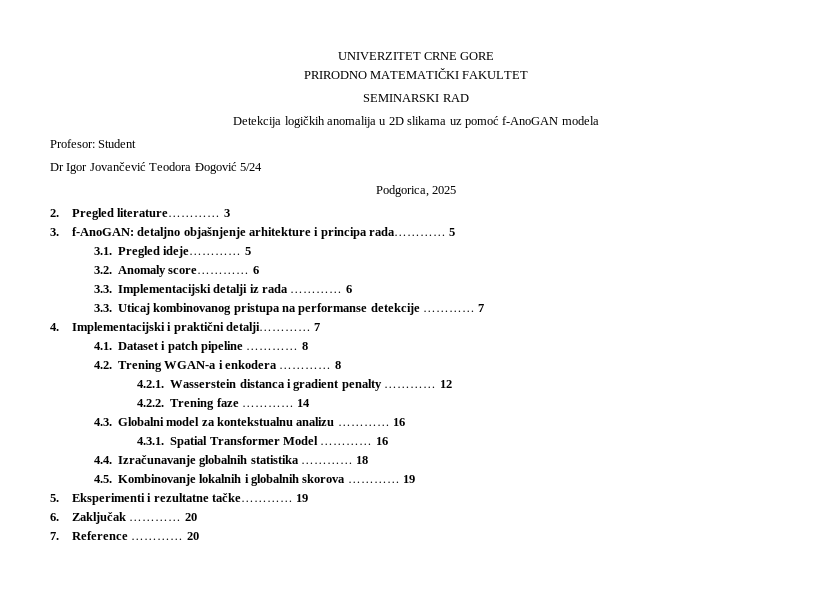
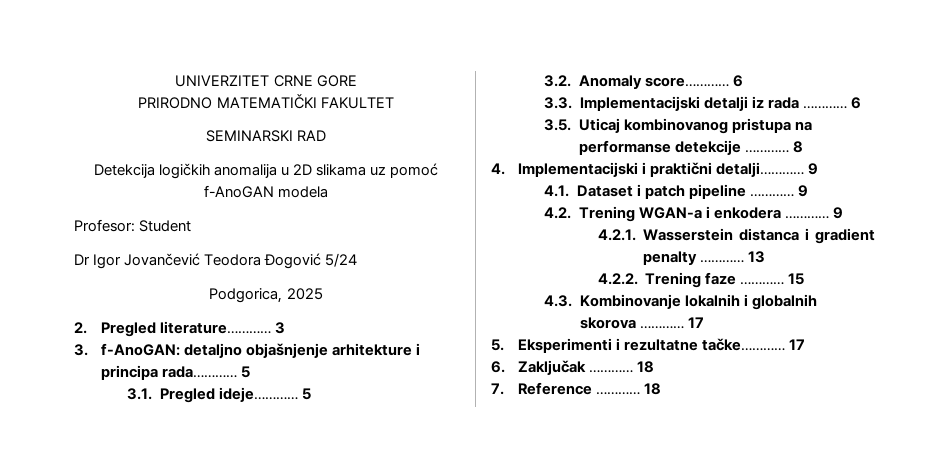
[93,304,112,312] 3.3. -> [544,119,572,131] 3.5.
[478,304,485,312] 7 -> [793,141,804,153] 8
[314,323,321,331] 7 -> [807,163,818,175] 9
[301,342,308,350] 8 -> [798,185,809,197] 9
[334,361,341,369] 8 -> [833,207,844,219] 9
[439,380,452,388] 12 -> [748,251,766,263] 13
[297,399,311,407] [93,417,406,426] [137,436,388,448] [93,455,369,467] [93,475,112,483] 14 // 4.3. Globalni model za kontekstualnu analizu ………… 16 // 4.3.1. Spatial Transformer Model ………… 16 // 4.4. Izračunavanje globalnih statistika ………… 18 // 4.5. -> [788,273,805,285] [544,295,573,307] 15 // 4.3.
[403,475,416,483] 19 -> [687,317,704,328] 17
[296,494,309,502] 19 -> [788,339,805,350] 17
[184,513,197,521] 20 -> [636,361,654,373] 18
[186,532,199,540] 20 -> [643,383,661,395] 18

